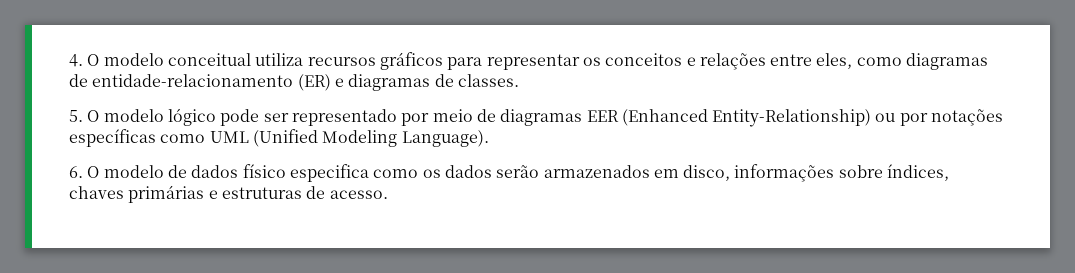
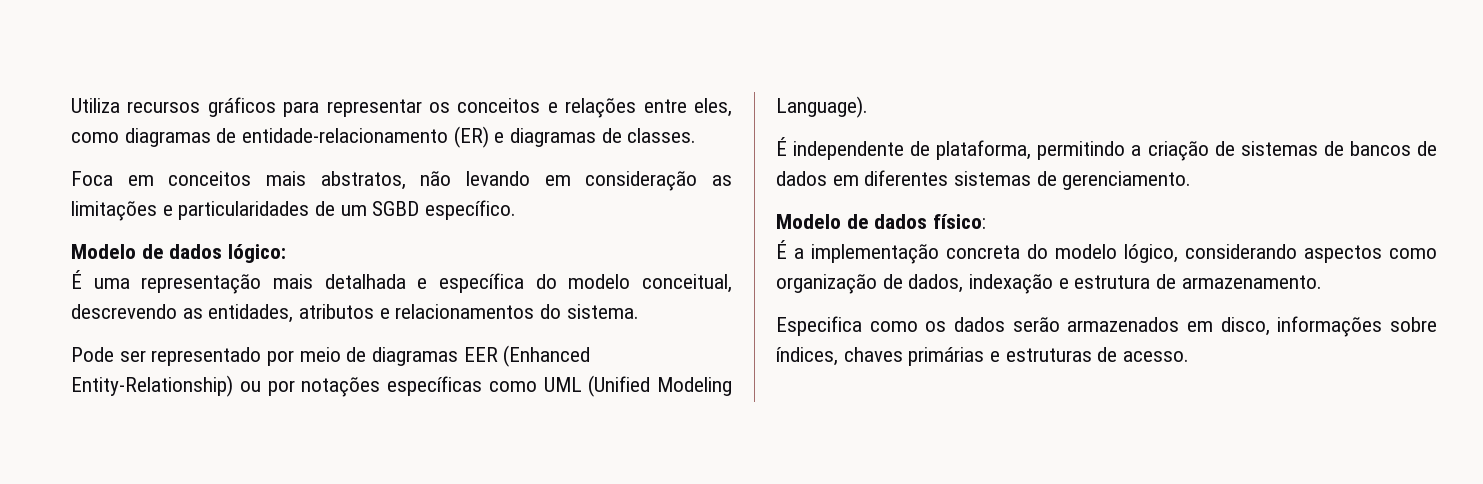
[69,53,304,67] 4. O modelo conceitual utiliza -> [71,98,120,113] Utiliza
[69,108,260,126] 5. O modelo lógico pode -> [71,171,732,191] [71,200,517,221] [71,244,287,263] [71,270,732,294] [71,304,639,323] [71,347,114,362] Foca em conceitos mais abstratos, não levando em consideração as limitações e particularidades de um SGBD específico. // Modelo de dados lógico: // É uma representação mais detalhada e específica do modelo conceitual, descrevendo as entidades, atributos e relacionamentos do sistema. // Pode
[69,164,369,182] 6. O modelo de dados físico especifica -> [776,137,1437,161] [776,170,1192,190] [776,214,987,229] [776,240,1437,264] [776,274,1322,294] [776,316,862,336] É independente de plataforma, permitindo a criação de sistemas de bancos de dados em diferentes sistemas de gerenciamento. // Modelo de dados físico: // É a implementação concreta do modelo lógico, considerando aspectos como organização de dados, indexação e estrutura de armazenamento. // Especifica

